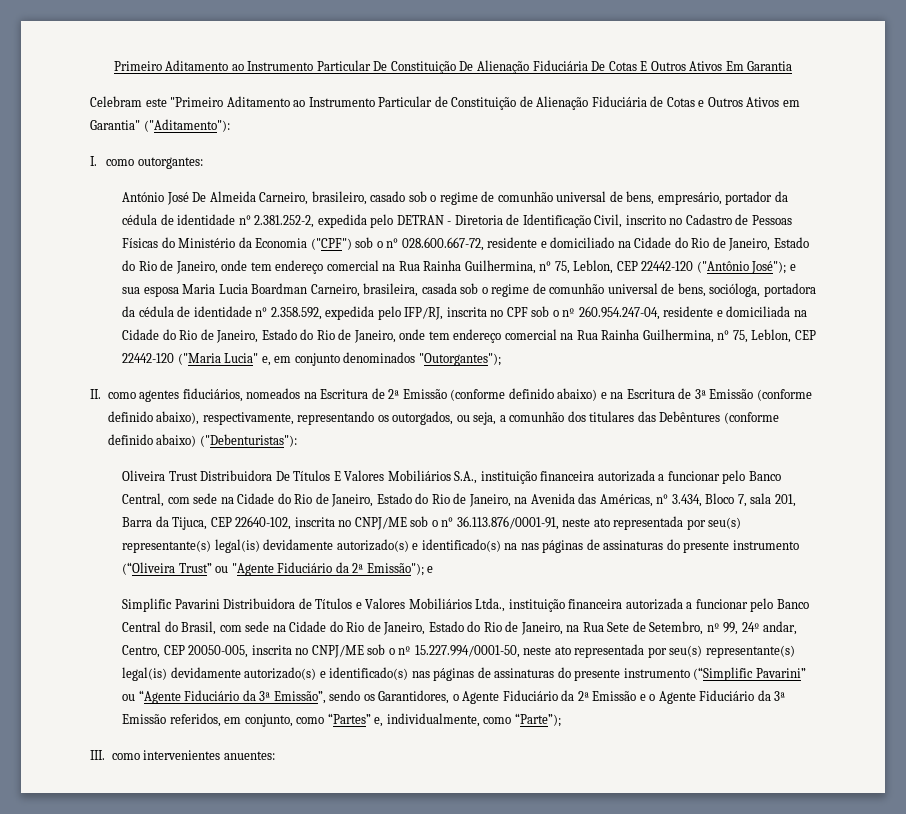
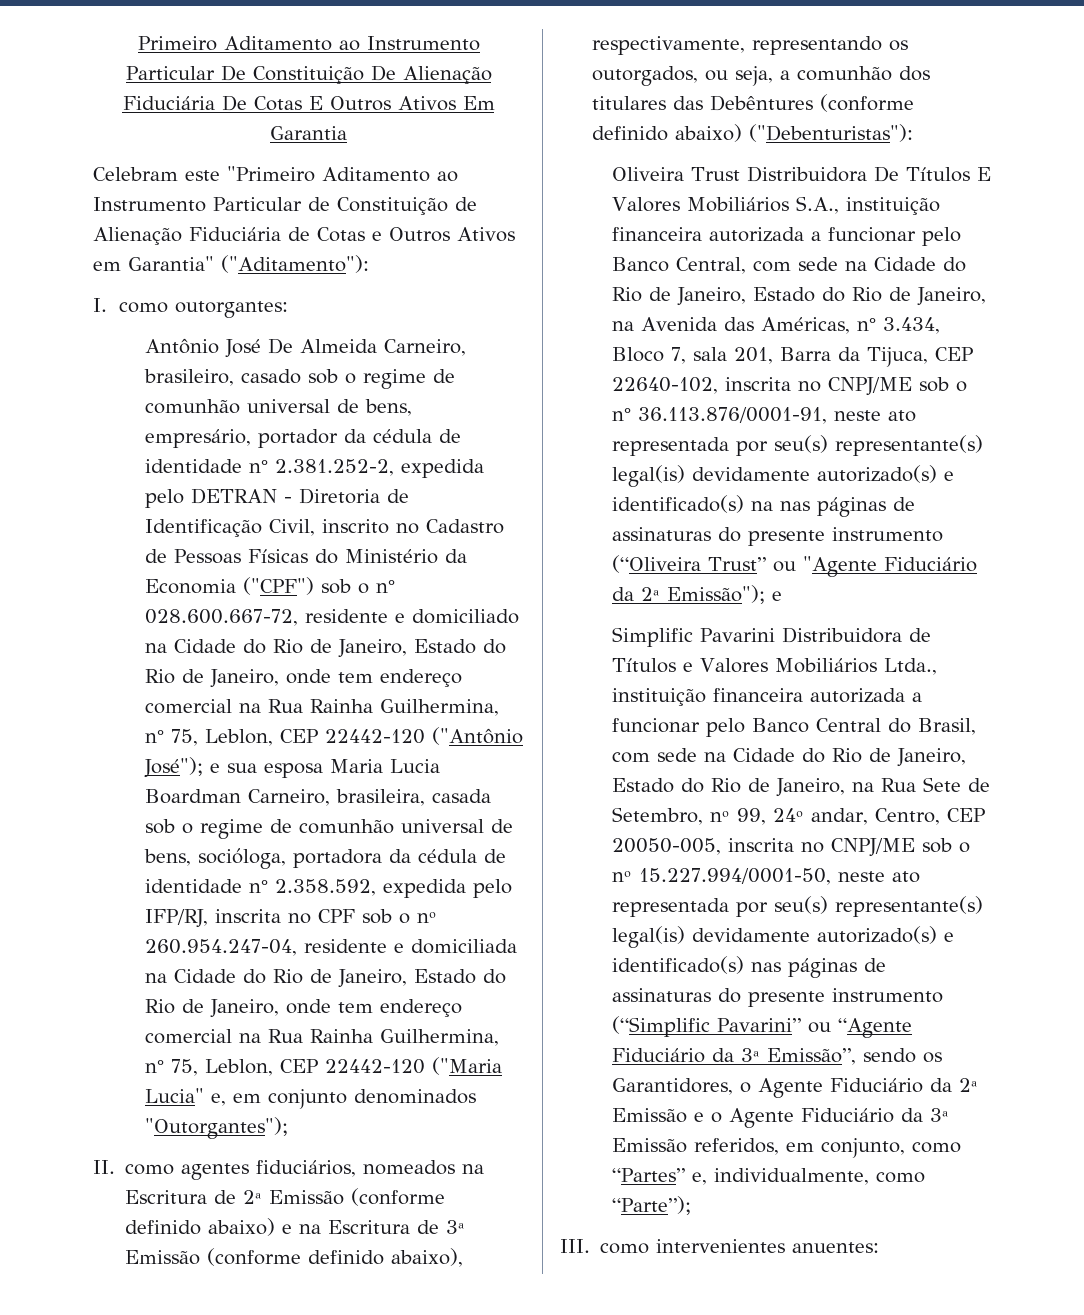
[122,192,165,202] António -> [144,338,219,354] Antônio

